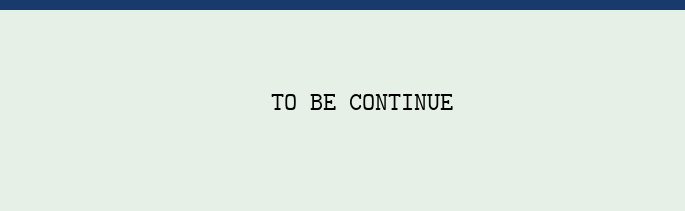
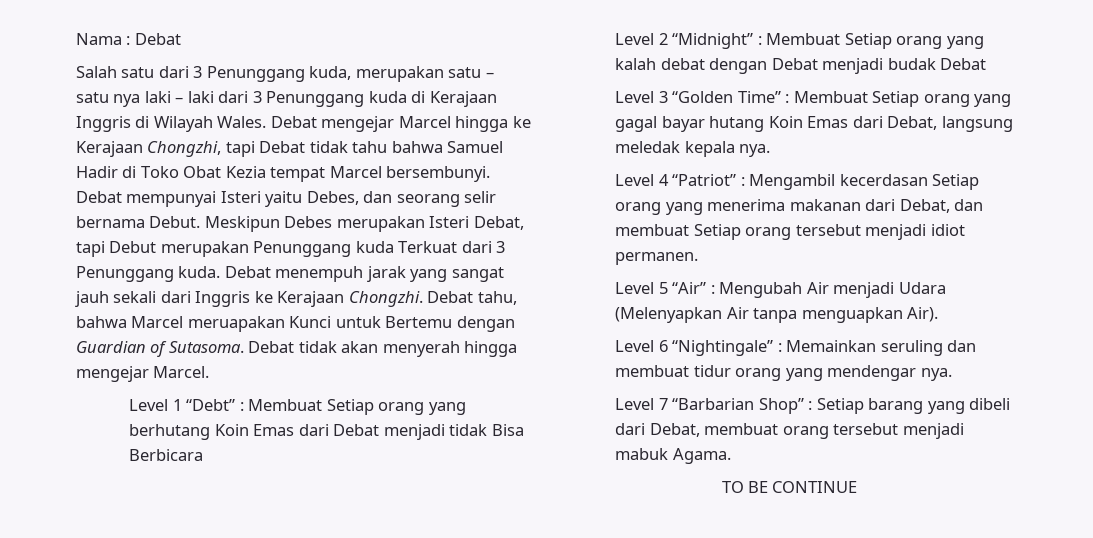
(270, 102) none -> [76,33,181,45] [76,66,494,82] [76,91,497,107] [76,116,531,132] [76,141,504,157] [76,166,491,182] [76,191,497,207] [76,216,524,232] [76,241,506,257] [76,266,504,282] [75,291,517,307] [76,316,515,332] [76,341,518,357] [76,366,210,382] [129,399,466,415] [129,424,524,440] [129,449,204,461] [615,33,984,49] [615,58,987,74] [615,91,1011,107] [615,116,1013,132] [615,141,771,157] [615,174,980,190] [615,199,984,215] [615,224,965,240] [615,252,699,265] [615,282,946,298] [615,307,939,323] [615,340,977,356] [615,365,952,381] [615,398,1010,414] [615,423,964,439] [615,448,731,464] Nama : Debat // Salah satu dari 3 Penunggang kuda, merupakan satu – satu nya laki – laki dari 3 Penunggang kuda di Kerajaan Inggris di Wilayah Wales. Debat mengejar Marcel hingga ke Kerajaan Chongzhi, tapi Debat tidak tahu bahwa Samuel Hadir di Toko Obat Kezia tempat Marcel bersembunyi. Debat mempunyai Isteri yaitu Debes, dan seorang selir bernama Debut. Meskipun Debes merupakan Isteri Debat, tapi Debut merupakan Penunggang kuda Terkuat dari 3 Penunggang kuda. Debat menempuh jarak yang sangat jauh sekali dari Inggris ke Kerajaan Chongzhi. Debat tahu, bahwa Marcel meruapakan Kunci untuk Bertemu dengan Guardian of Sutasoma. Debat tidak akan menyerah hingga mengejar Marcel. // Level 1 “Debt” : Membuat Setiap orang yang berhutang Koin Emas dari Debat menjadi tidak Bisa Berbicara // Level 2 “Midnight” : Membuat Setiap orang yang kalah debat dengan Debat menjadi budak Debat // Level 3 “Golden Time” : Membuat Setiap orang yang gagal bayar hutang Koin Emas dari Debat, langsung meledak kepala nya. // Level 4 “Patriot” : Mengambil kecerdasan Setiap orang yang menerima makanan dari Debat, dan membuat Setiap orang tersebut menjadi idiot permanen. // Level 5 “Air” : Mengubah Air menjadi Udara (Melenyapkan Air tanpa menguapkan Air). // Level 6 “Nightingale” : Memainkan seruling dan membuat tidur orang yang mendengar nya. // Level 7 “Barbarian Shop” : Setiap barang yang dibeli dari Debat, membuat orang tersebut menjadi mabuk Agama. //

